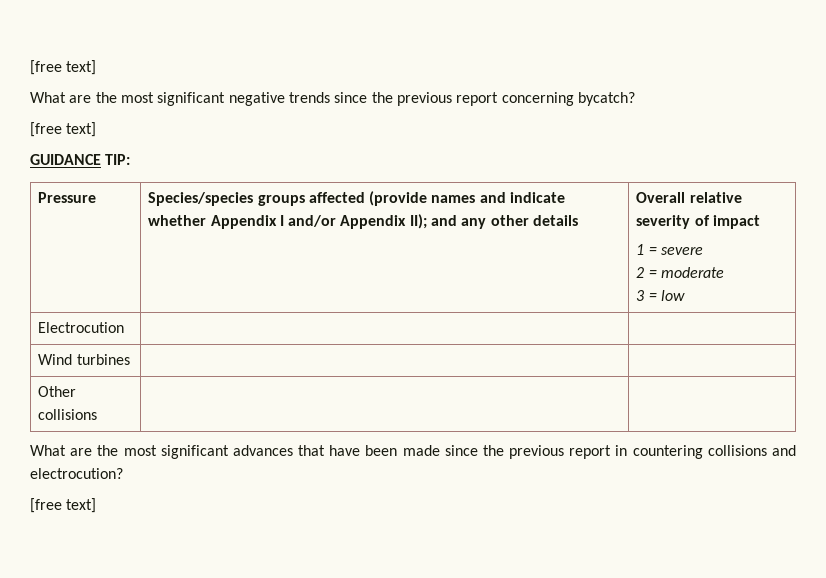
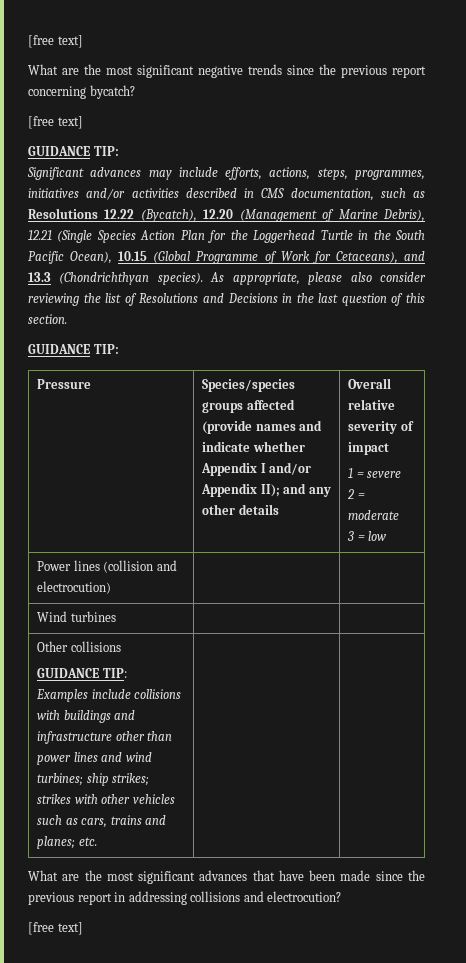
(131, 159) none -> [27,167,425,180] [28,188,425,201] [28,208,425,222] [28,230,425,243] [28,251,425,264] [28,272,427,285] [28,293,425,306] [28,314,67,324] [28,344,119,354] // Significant advances may include efforts, actions, steps, programmes, initiatives and/or activities described in CMS documentation, such as Resolutions 12.22 (Bycatch), 12.20 (Management of Marine Debris), 12.21 (Single Species Action Plan for the Loggerhead Turtle in the South Pacific Ocean), 10.15 (Global Programme of Work for Cetaceans), and 13.3 (Chondrichthyan species). As appropriate, please also consider reviewing the list of Resolutions and Decisions in the last question of this section. // GUIDANCE TIP:
[38,322,125,333] Electrocution -> [37,560,177,573] [37,581,112,594] Power lines (collision and electrocution)
(98, 414) none -> [37,668,127,678] [36,689,182,702] [37,710,136,723] [37,731,173,744] [37,752,152,765] [37,773,150,786] [37,794,175,804] [37,815,167,828] [37,836,97,849] // GUIDANCE TIP: // Examples include collisions with buildings and infrastructure other than power lines and wind turbines; ship strikes; strikes with other vehicles such as cars, trains and planes; etc.
[632,445,703,459] countering -> [128,891,187,905] addressing

